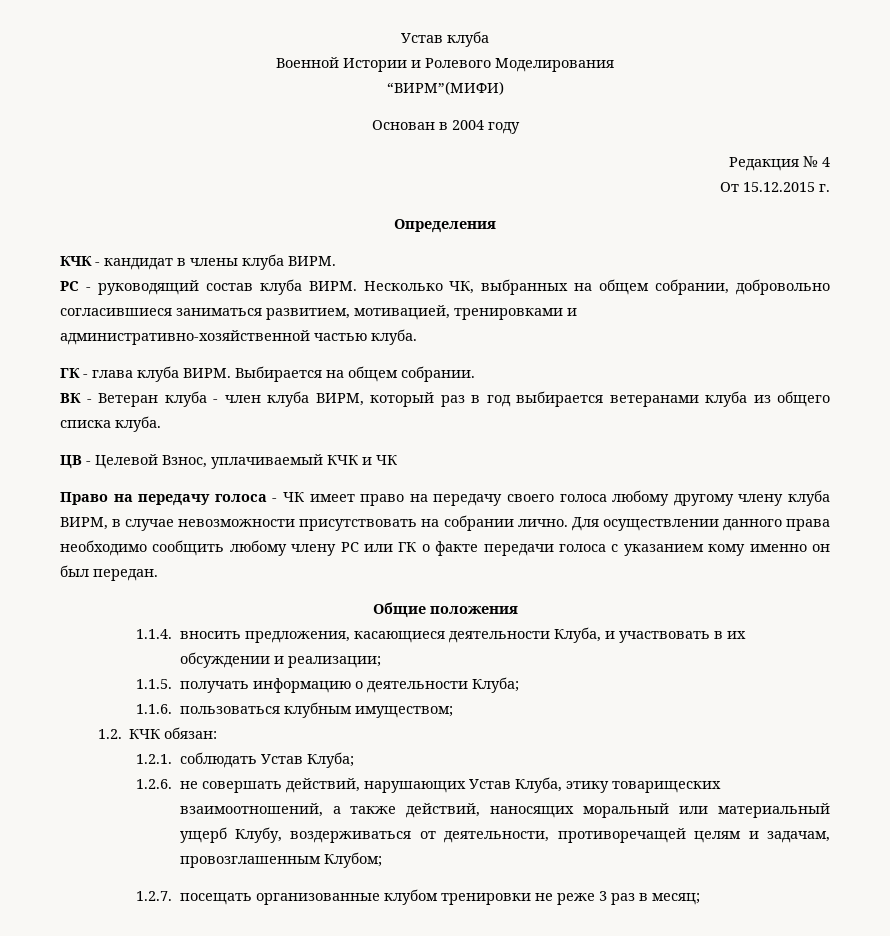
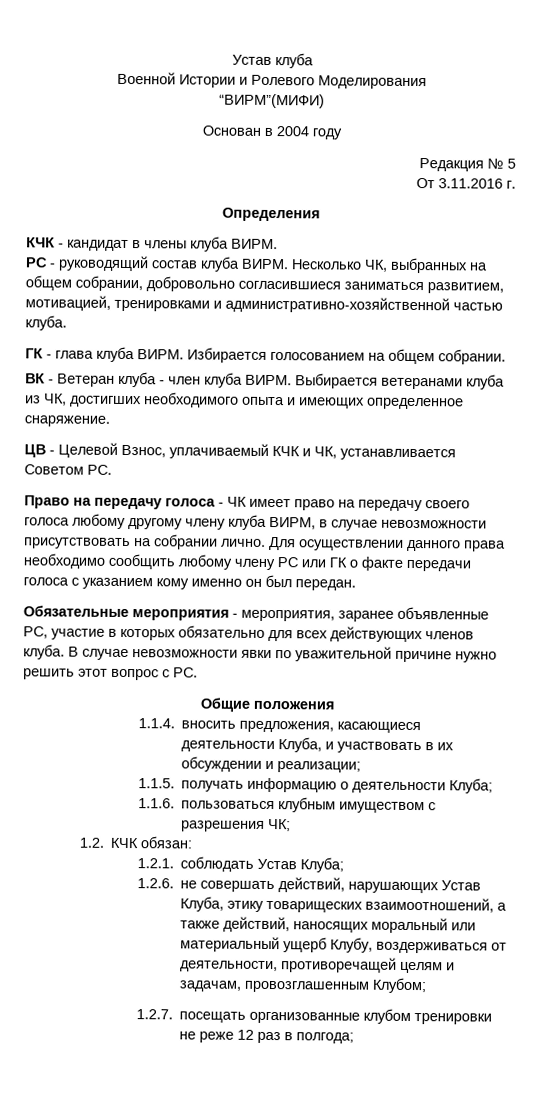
[822,157,830,167] 4 -> [507,158,516,169] 5
[743,182,815,192] 15.12.2015 -> [438,178,503,189] 3.11.2016
[235,366,322,382] Выбирается -> [187,347,365,363] Избирается голосованием
[315,391,830,407] [60,416,161,432] ВИРМ, который раз в год выбирается ветеранами клуба из общего списка клуба. -> [245,373,505,390] [25,392,464,410] [24,415,110,427] ВИРМ. Выбирается ветеранами клуба из ЧК, достигших необходимого опыта и имеющих определенное снаряжение.
[376,455,397,465] ЧК -> [314,446,456,461] [24,464,112,475] ЧК, устанавливается Советом РС.
(158, 575) none -> [23,605,489,622] [23,625,474,643] [23,644,497,663] [23,667,198,681] // Обязательные мероприятия - мероприятия, заранее объявленные РС, участие в которых обязательно для всех действующих членов клуба. В случае невозможности явки по уважительной причине нужно решить этот вопрос с РС.
[354,706,453,718] имуществом; -> [339,801,437,814] [181,818,292,832] имуществом с разрешения ЧК;
[598,891,700,905] 3 раз в месяц; -> [237,1029,355,1044] 12 раз в полгода;

